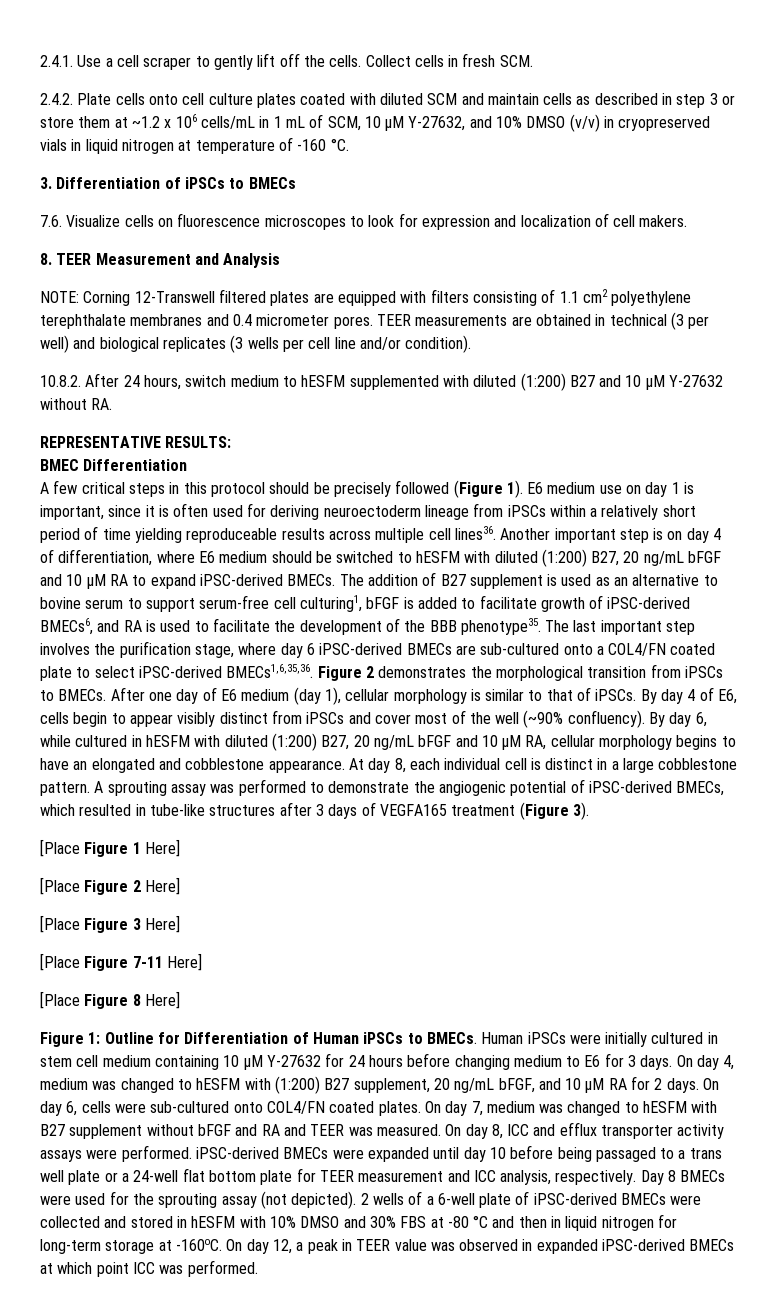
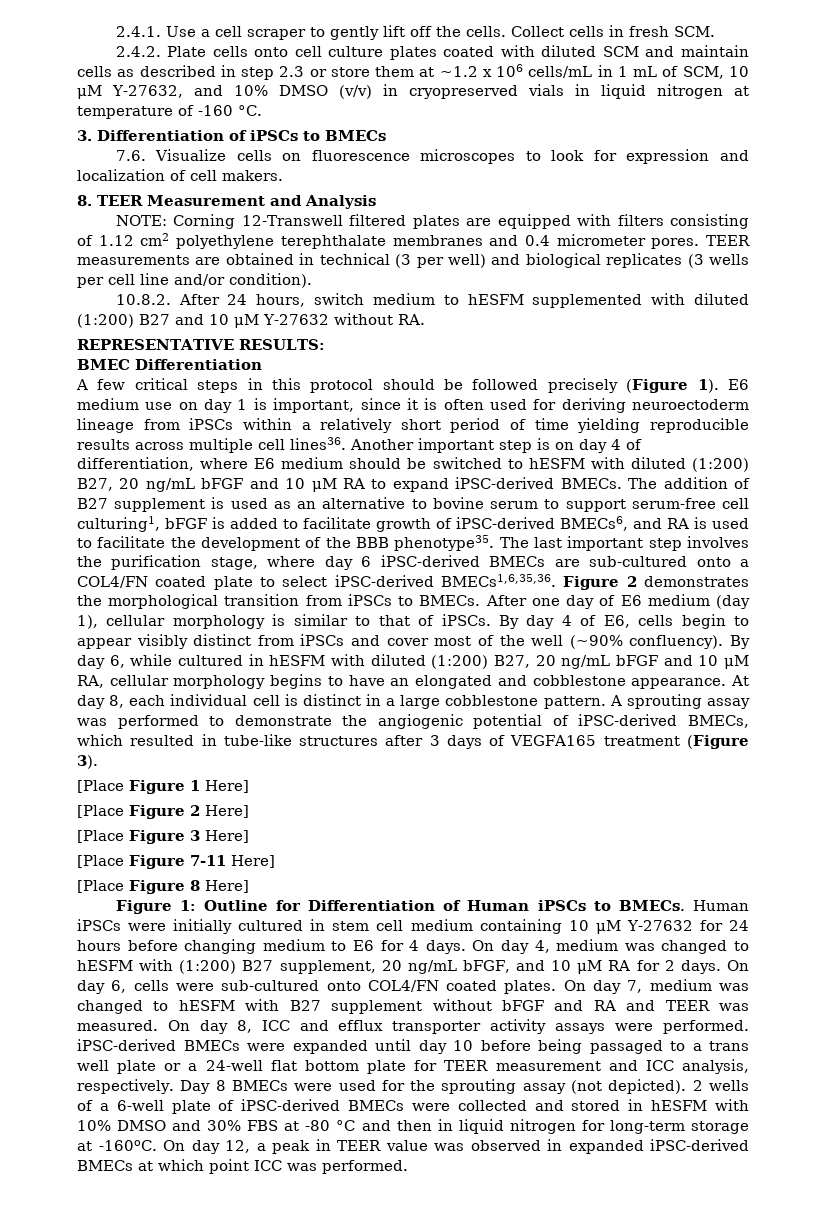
[709,93,718,105] 3 -> [279,66,305,77] 2.3
[559,291,579,303] 1.1 -> [98,235,134,246] 1.12
[333,480,450,497] precisely followed -> [472,378,618,393] followed precisely
[186,528,278,543] reproduceable -> [649,418,749,433] reproducible
[628,1055,637,1067] 3 -> [409,940,420,951] 4

